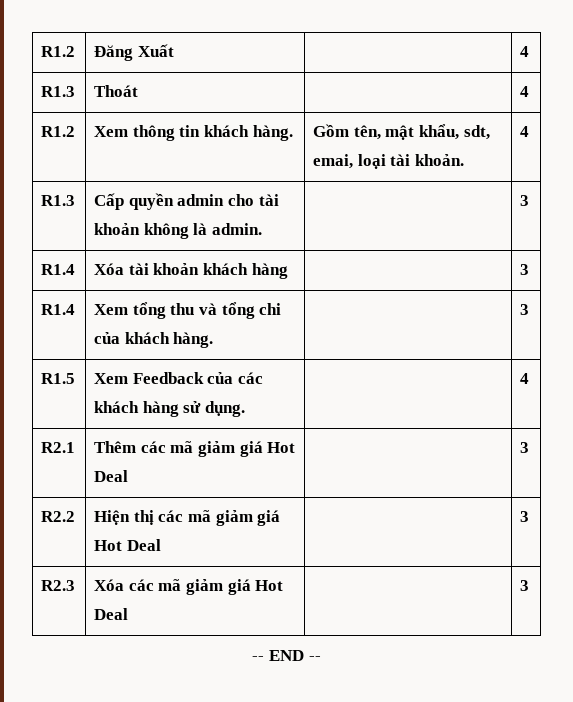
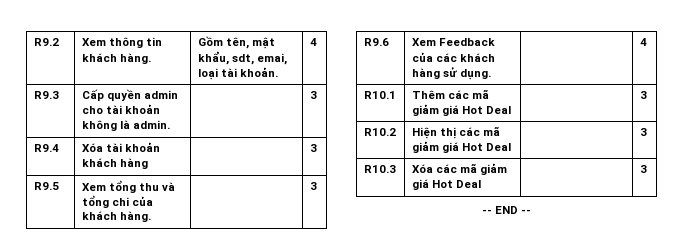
[41,46,76,57] [94,44,174,61] [520,46,530,57] [41,86,76,97] [94,85,139,97] [520,86,530,97] [41,126,76,137] R1.2 | Đăng Xuất | | 4 // R1.3 | Thoát | | 4 // R1.2 -> [33,38,59,46] R9.2
[41,195,76,206] R1.3 -> [33,91,59,99] R9.3
[41,264,76,275] R1.4 -> [33,144,59,152] R9.4
[41,304,76,315] R1.4 -> [33,182,59,190] R9.5
[41,373,76,384] R1.5 -> [363,38,389,46] R9.6
[41,442,76,453] R2.1 -> [363,91,396,99] R10.1
[41,511,76,522] R2.2 -> [363,128,396,136] R10.2
[41,580,76,591] R2.3 -> [363,165,396,173] R10.3

